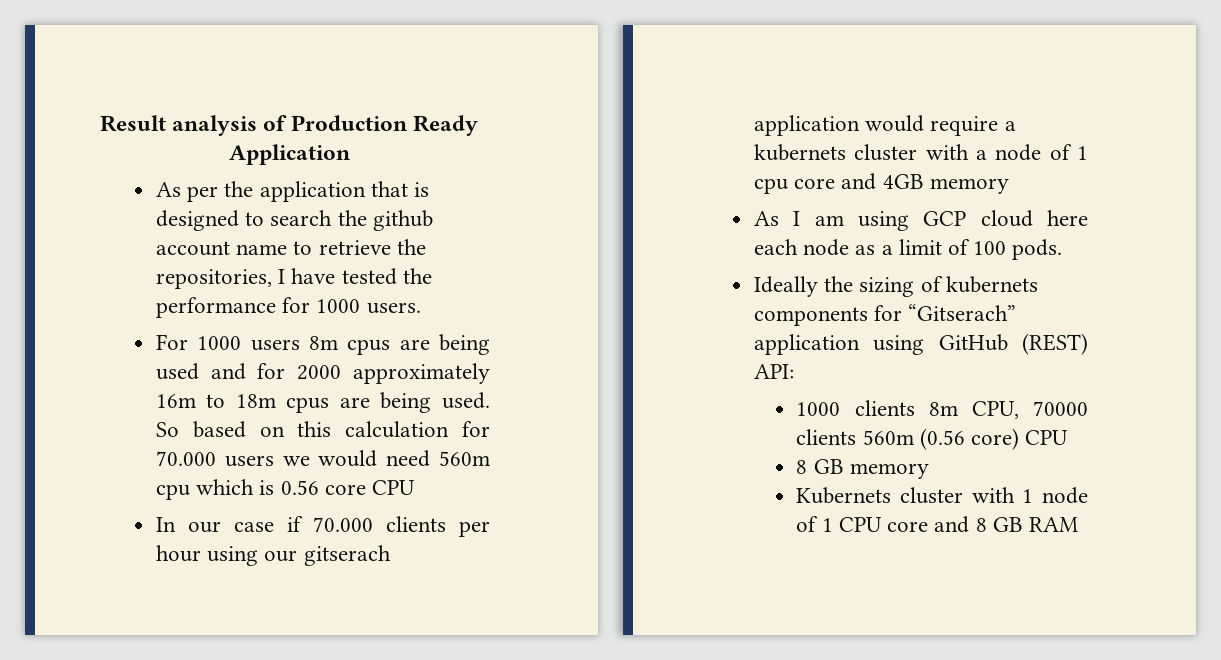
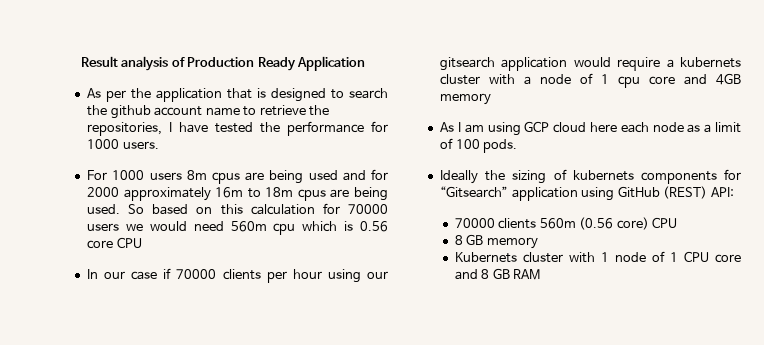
[155,451,216,466] 70.000 -> [348,204,388,214] 70000
[312,517,373,532] 70.000 -> [176,269,217,279] 70000
[303,545,391,566] gitserach -> [440,57,496,71] gitsearch
[908,304,1017,321] “Gitserach” -> [440,186,509,198] “Gitsearch”
[796,400,1019,419] 1000 clients 8m CPU, -> (734, 192) none

